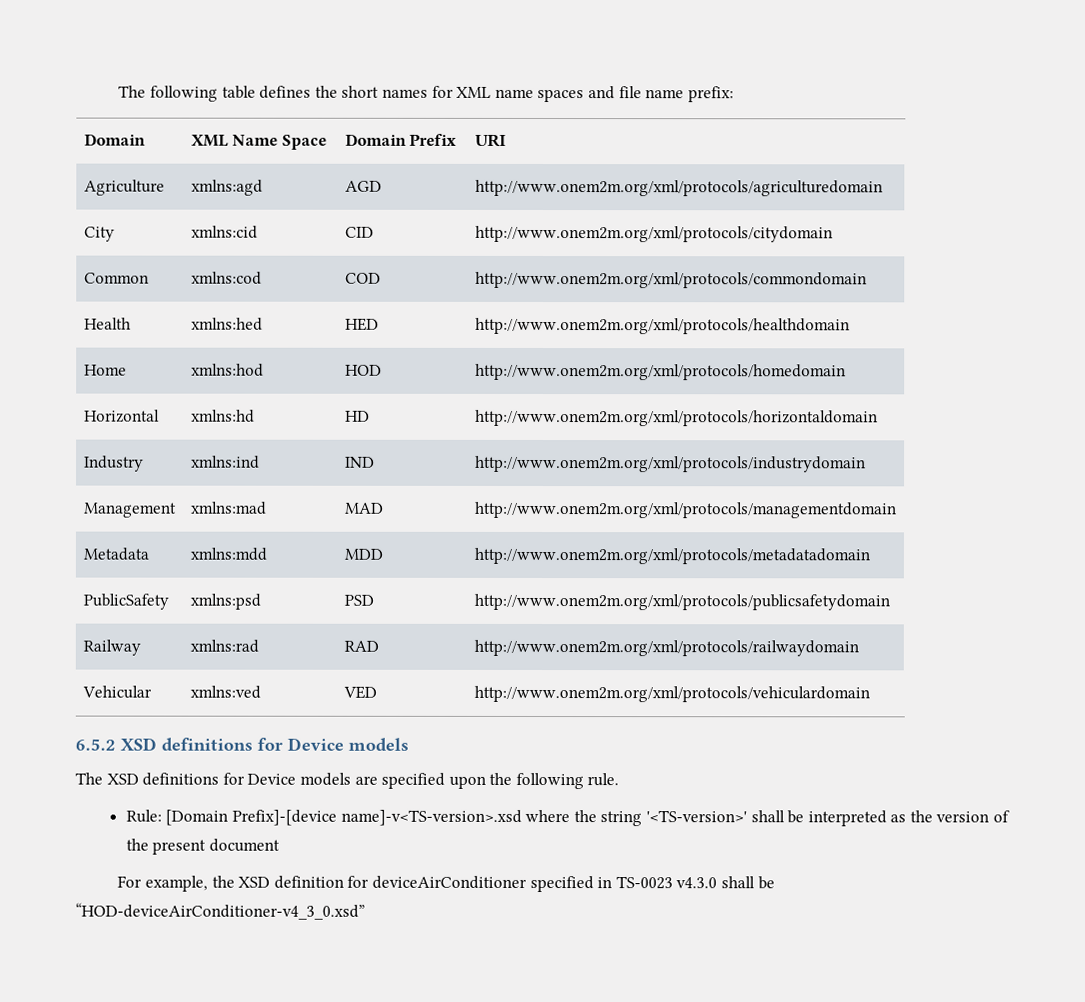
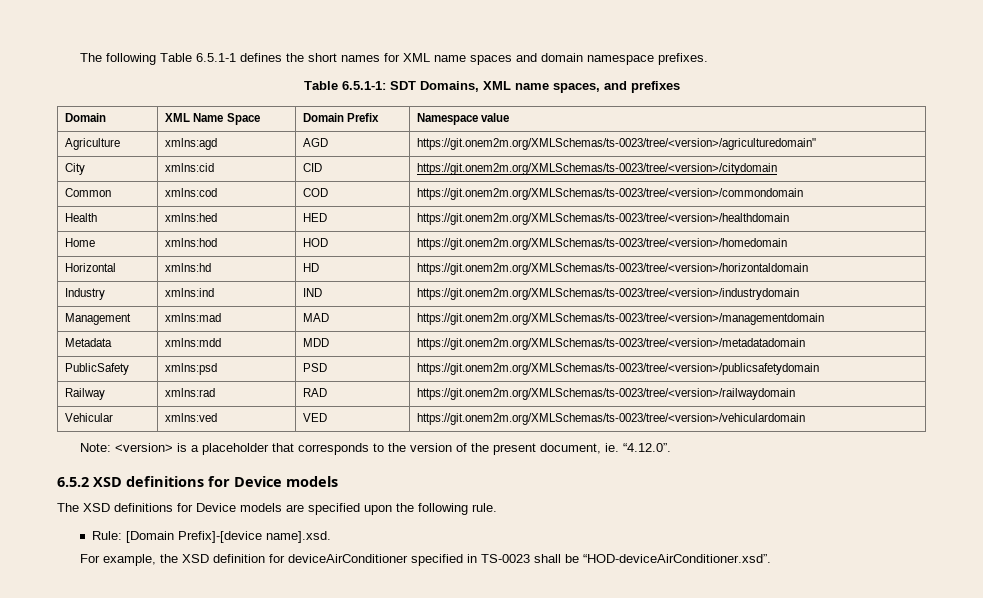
[221,85,256,99] table -> [159,53,236,62] Table 6.5.1-1
[618,86,734,103] file name prefix: -> [540,53,708,65] [303,81,680,93] domain namespace prefixes. // Table 6.5.1-1: SDT Domains, XML name spaces, and prefixes
[474,133,506,147] URI -> [417,113,510,125] Namespace value
[474,179,883,197] http://www.onem2m.org/xml/protocols/agriculturedomain -> [417,138,817,150] https://git.onem2m.org/XMLSchemas/ts-0023/tree/<version>/agriculturedomain"
[474,225,833,243] http://www.onem2m.org/xml/protocols/citydomain -> [417,163,778,175] https://git.onem2m.org/XMLSchemas/ts-0023/tree/<version>/citydomain
[474,271,867,289] http://www.onem2m.org/xml/protocols/commondomain -> [417,188,804,200] https://git.onem2m.org/XMLSchemas/ts-0023/tree/<version>/commondomain
[474,317,850,335] http://www.onem2m.org/xml/protocols/healthdomain -> [417,213,790,225] https://git.onem2m.org/XMLSchemas/ts-0023/tree/<version>/healthdomain
[474,363,846,381] http://www.onem2m.org/xml/protocols/homedomain -> [417,238,788,250] https://git.onem2m.org/XMLSchemas/ts-0023/tree/<version>/homedomain
[474,409,878,427] http://www.onem2m.org/xml/protocols/horizontaldomain -> [417,263,809,275] https://git.onem2m.org/XMLSchemas/ts-0023/tree/<version>/horizontaldomain
[474,455,866,473] http://www.onem2m.org/xml/protocols/industrydomain -> [417,288,800,300] https://git.onem2m.org/XMLSchemas/ts-0023/tree/<version>/industrydomain
[473,501,896,519] http://www.onem2m.org/xml/protocols/managementdomain -> [417,313,825,325] https://git.onem2m.org/XMLSchemas/ts-0023/tree/<version>/managementdomain
[473,547,870,565] http://www.onem2m.org/xml/protocols/metadatadomain -> [417,338,806,350] https://git.onem2m.org/XMLSchemas/ts-0023/tree/<version>/metadatadomain
[473,593,890,611] http://www.onem2m.org/xml/protocols/publicsafetydomain -> [417,363,820,375] https://git.onem2m.org/XMLSchemas/ts-0023/tree/<version>/publicsafetydomain
[473,639,859,657] http://www.onem2m.org/xml/protocols/railwaydomain -> [417,388,796,400] https://git.onem2m.org/XMLSchemas/ts-0023/tree/<version>/railwaydomain
[473,685,870,703] http://www.onem2m.org/xml/protocols/vehiculardomain -> [417,413,806,425] [79,443,671,455] https://git.onem2m.org/XMLSchemas/ts-0023/tree/<version>/vehiculardomain // Note: <version> is a placeholder that corresponds to the version of the present document, ie. “4.12.0”.
[340,809,1011,827] [125,838,280,855] name]-v<TS-version>.xsd where the string '<TS-version>' shall be interpreted as the version of the present document -> [265,531,331,543] name].xsd.
[676,876,775,890] [75,902,365,920] v4.3.0 shall be “HOD-deviceAirConditioner-v4_3_0.xsd” -> [533,554,771,563] shall be “HOD-deviceAirConditioner.xsd”.

